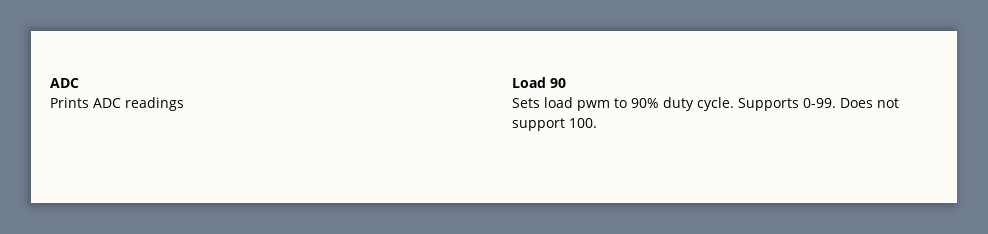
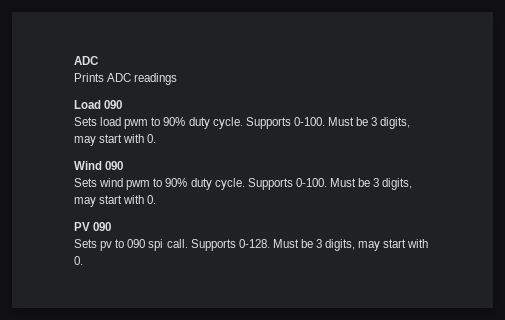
[550,78,566,88] 90 -> [104,100,123,109] 090
[803,98,899,108] [512,118,597,131] 0-99. Does not support 100. -> [293,117,411,129] [74,134,157,146] [74,161,124,170] [74,178,413,190] [74,195,157,207] [74,222,112,231] [74,239,429,251] [74,256,83,265] 0-100. Must be 3 digits, may start with 0. // Wind 090 // Sets wind pwm to 90% duty cycle. Supports 0-100. Must be 3 digits, may start with 0. // PV 090 // Sets pv to 090 spi call. Supports 0-128. Must be 3 digits, may start with 0.

